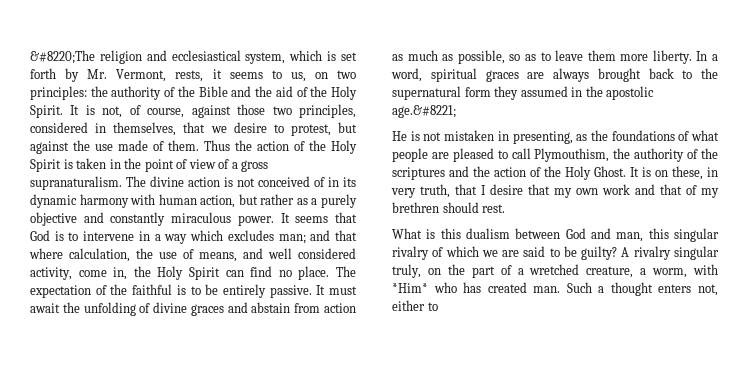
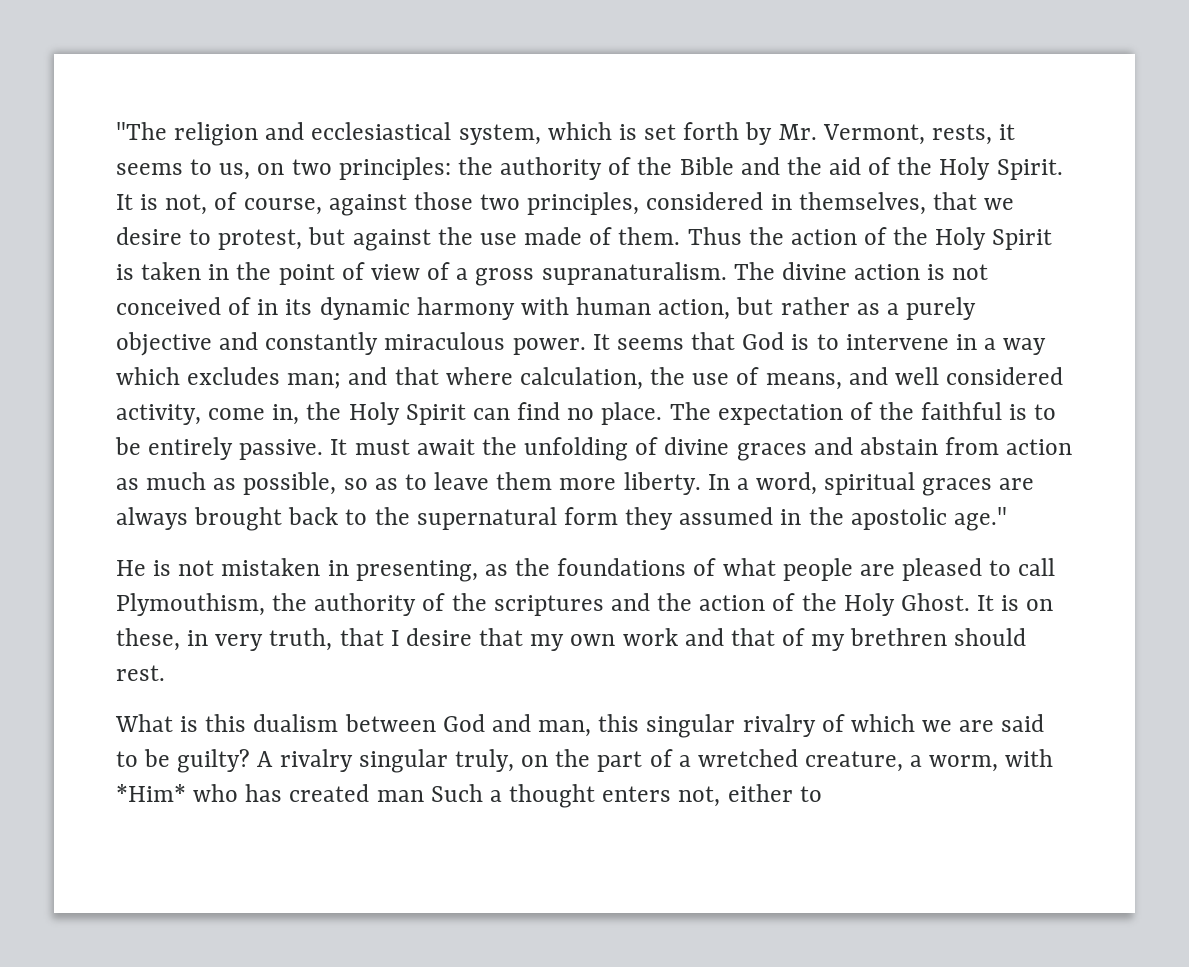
[30,50,95,64] &#8220;The -> [116,122,167,140] "The
[392,105,456,118] age.&#8221; -> [953,507,1007,531] age."
[533,286,561,293] man. -> [376,790,424,802] man

